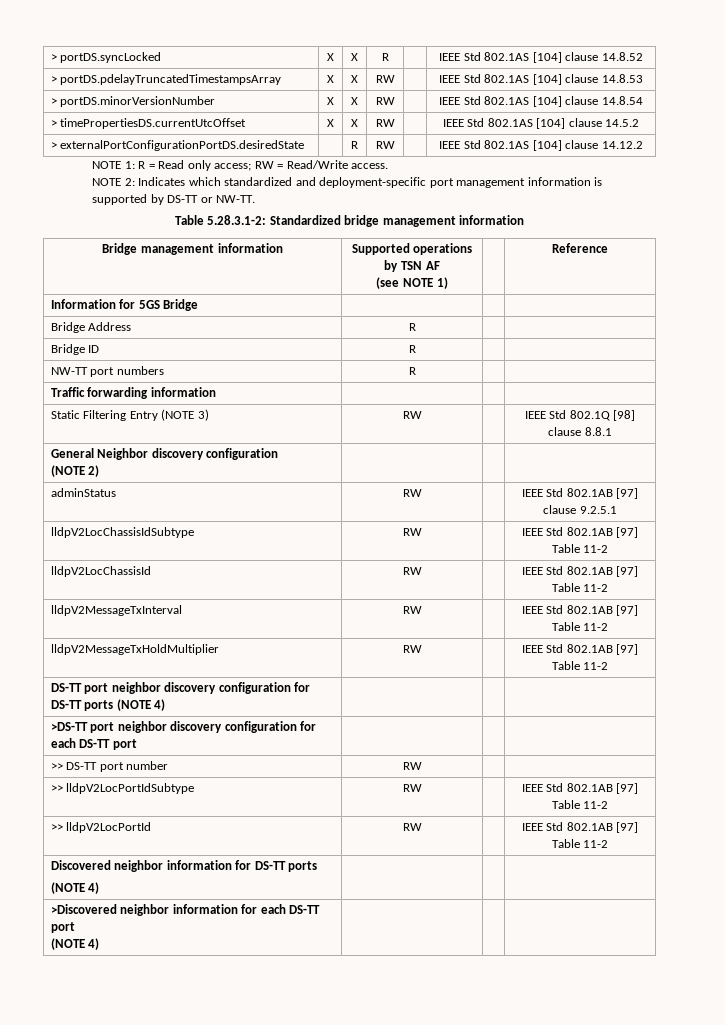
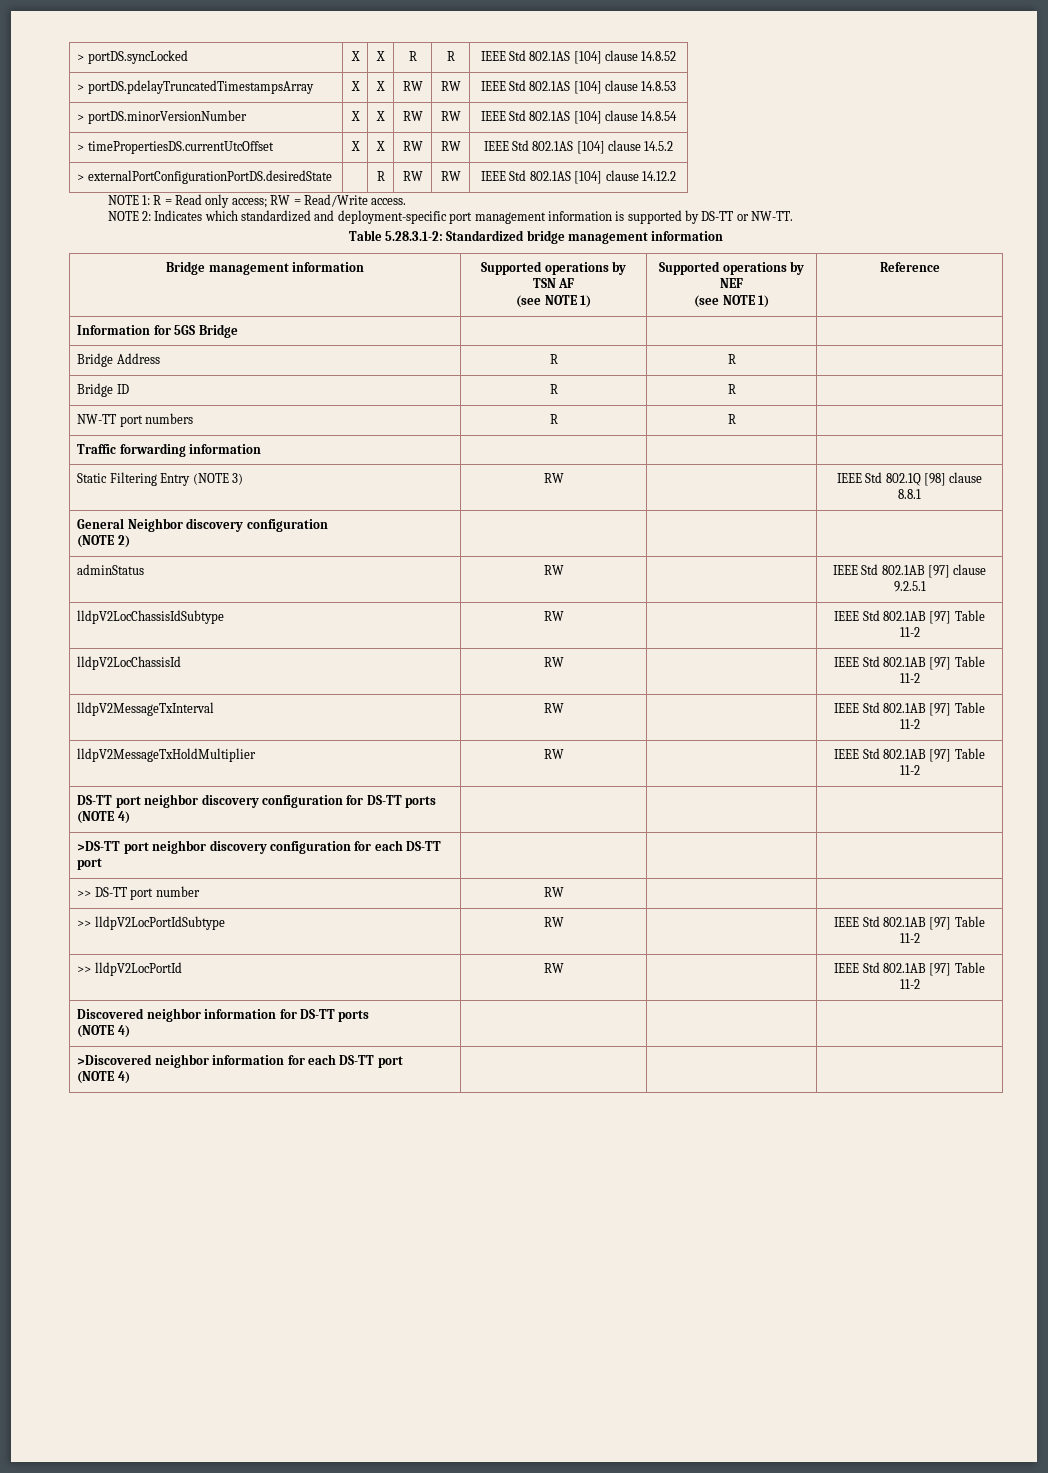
(389, 57) none -> [446,51,455,61] R
(395, 79) none -> [440,81,461,91] RW
(395, 101) none -> [440,111,461,121] RW
(395, 123) none -> [440,141,461,151] RW
(395, 145) none -> [440,171,461,181] RW
(448, 283) none -> [659,261,804,275] [720,278,743,288] [694,295,769,308] Supported operations by NEF // (see NOTE 1)
(416, 327) none -> [727,354,736,364] R
(416, 349) none -> [727,384,736,394] R
(416, 371) none -> [727,414,736,424] R

